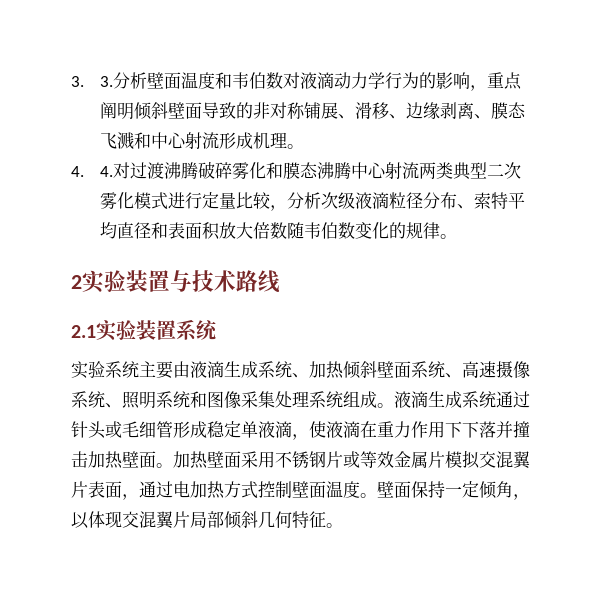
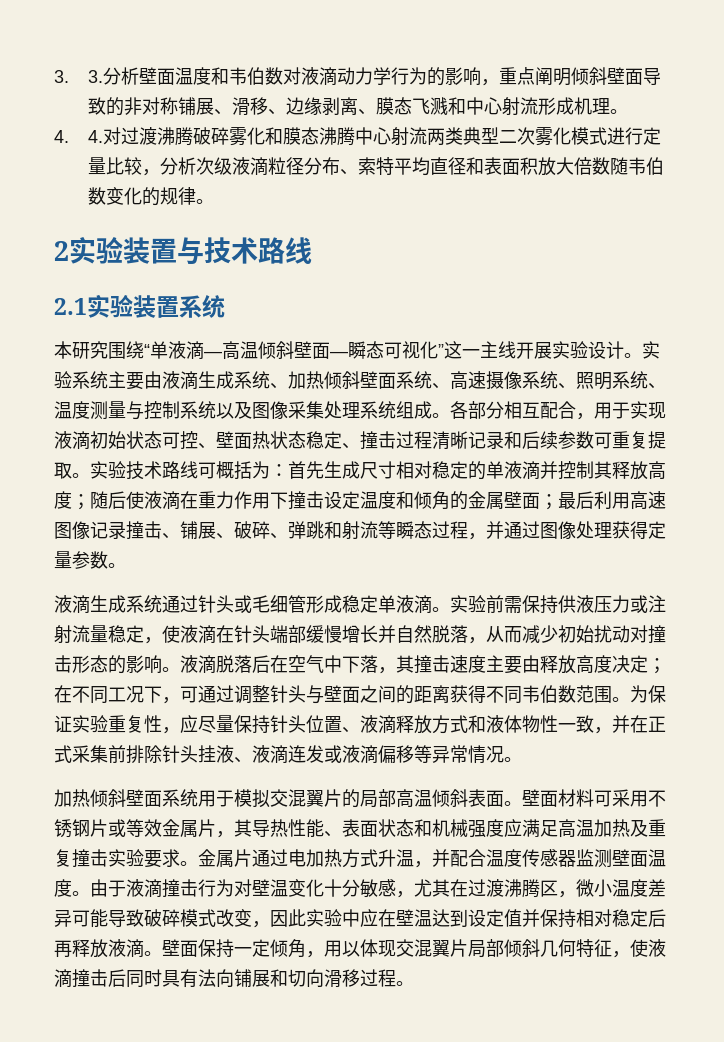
(217, 330) none -> [54,341,642,360] 本研究围绕“单液滴—高温倾斜壁面—瞬态可视化”这一主线开展实验设计。
[190,391,207,408] 和 -> [648,383,666,389] [54,401,252,420] 、温度测量与控制系统以及
(394, 405) none -> [450,401,666,420] [54,431,666,450] [54,461,666,480] [54,491,666,510] [54,521,666,540] [54,551,126,569] 各部分相互配合，用于实现液滴初始状态可控、壁面热状态稳定、撞击过程清晰记录和后续参数可重复提取。实验技术路线可概括为：首先生成尺寸相对稳定的单液滴并控制其释放高度；随后使液滴在重力作用下撞击设定温度和倾角的金属壁面；最后利用高速图像记录撞击、铺展、破碎、弹跳和射流等瞬态过程，并通过图像处理获得定量参数。 //
[292,421,530,440] [71,451,241,469] ，使液滴在重力作用下下落并撞击加热壁面。加热壁面 -> [432,595,666,614] [54,625,666,644] [54,655,666,674] [54,685,666,704] [54,715,666,734] [54,745,522,764] [54,789,612,808] 。实验前需保持供液压力或注射流量稳定，使液滴在针头端部缓慢增长并自然脱落，从而减少初始扰动对撞击形态的影响。液滴脱落后在空气中下落，其撞击速度主要由释放高度决定；在不同工况下，可通过调整针头与壁面之间的距离获得不同韦伯数范围。为保证实验重复性，应尽量保持针头位置、液滴释放方式和液体物性一致，并在正式采集前排除针头挂液、液滴连发或液滴偏移等异常情况。 // 加热倾斜壁面系统用于模拟交混翼片的局部高温倾斜表面。壁面材料可
[445,450,531,469] [71,481,360,500] 模拟交混翼片表面，通过电加热方式控制壁面温度 -> [216,819,666,838] [54,849,666,868] [54,879,666,898] [54,909,666,928] [54,939,144,958] ，其导热性能、表面状态和机械强度应满足高温加热及重复撞击实验要求。金属片通过电加热方式升温，并配合温度传感器监测壁面温度。由于液滴撞击行为对壁温变化十分敏感，尤其在过渡沸腾区，微小温度差异可能导致破碎模式改变，因此实验中应在壁温达到设定值并保持相对稳定后再释放液滴
(530, 497) none -> [324,940,342,957] 用
(326, 519) none -> [612,939,666,958] [54,969,396,988] ，使液滴撞击后同时具有法向铺展和切向滑移过程

